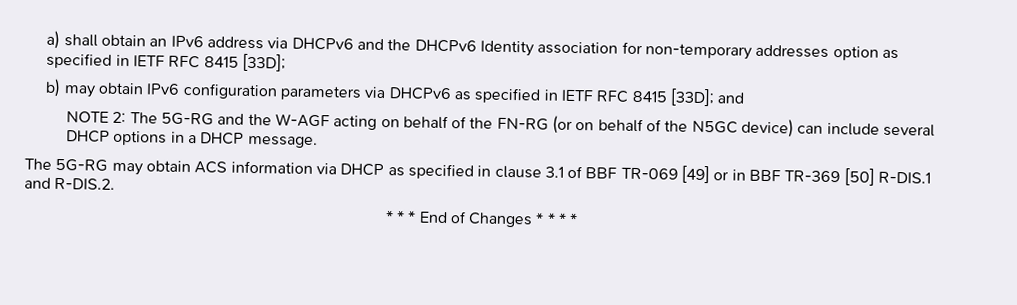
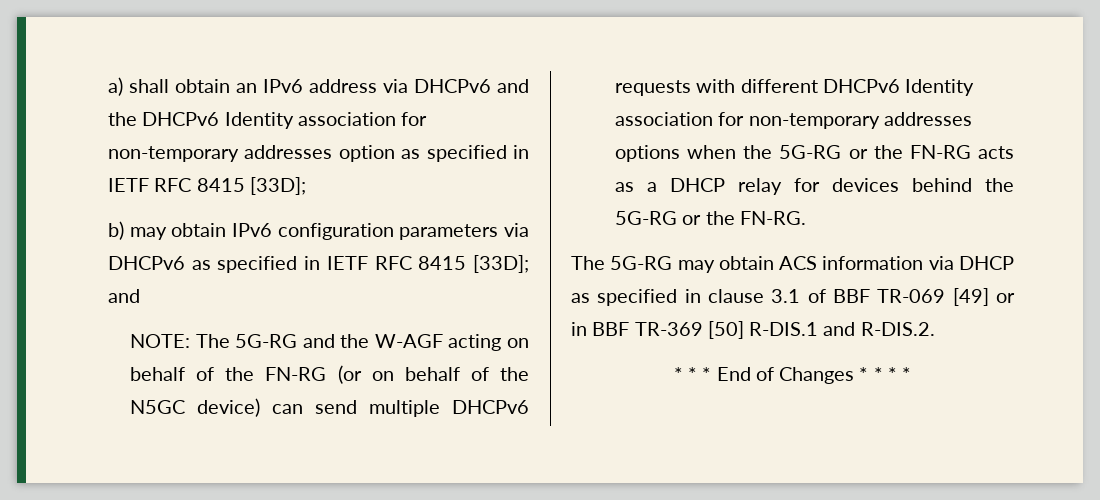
[65,111,127,124] NOTE 2: -> [130,334,191,348] NOTE:
[826,122,935,137] [65,130,318,149] include several DHCP options in a DHCP message. -> [315,400,529,417] [615,79,975,96] [615,112,972,129] [615,145,1014,162] [615,178,1014,195] [615,211,806,225] send multiple DHCPv6 requests with different DHCPv6 Identity association for non-temporary addresses options when the 5G-RG or the FN-RG acts as a DHCP relay for devices behind the 5G-RG or the FN-RG.

